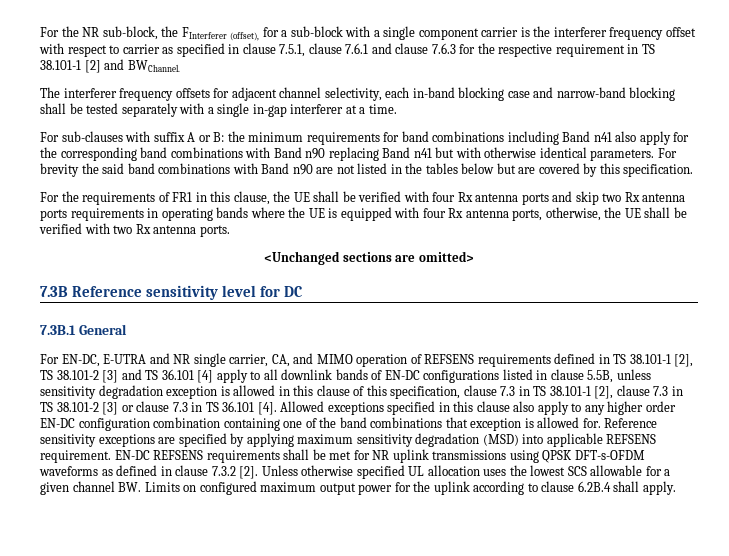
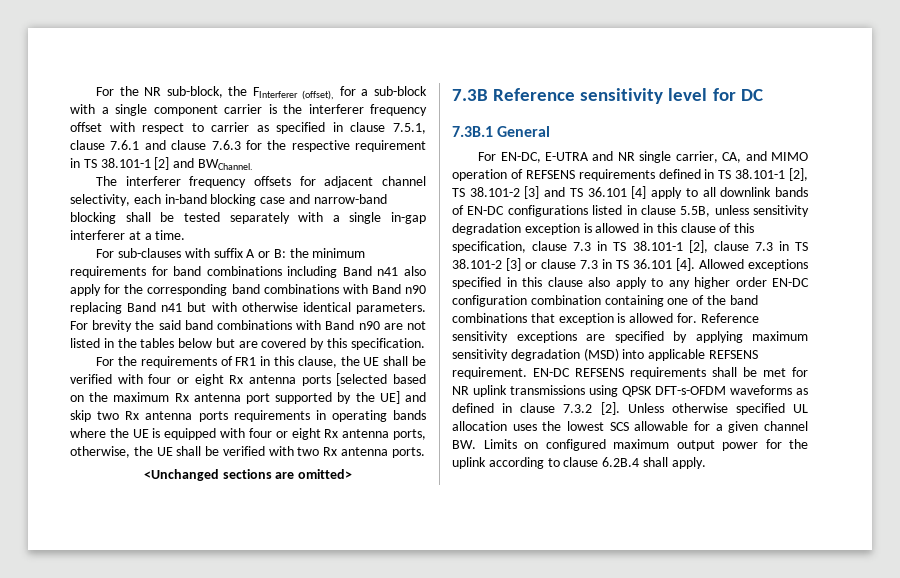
[457,192,549,205] Rx antenna ports -> [177,373,426,386] [70,391,400,404] or eight Rx antenna ports [selected based on the maximum Rx antenna port supported by the UE]
(446, 213) none -> [275,428,321,440] or eight

